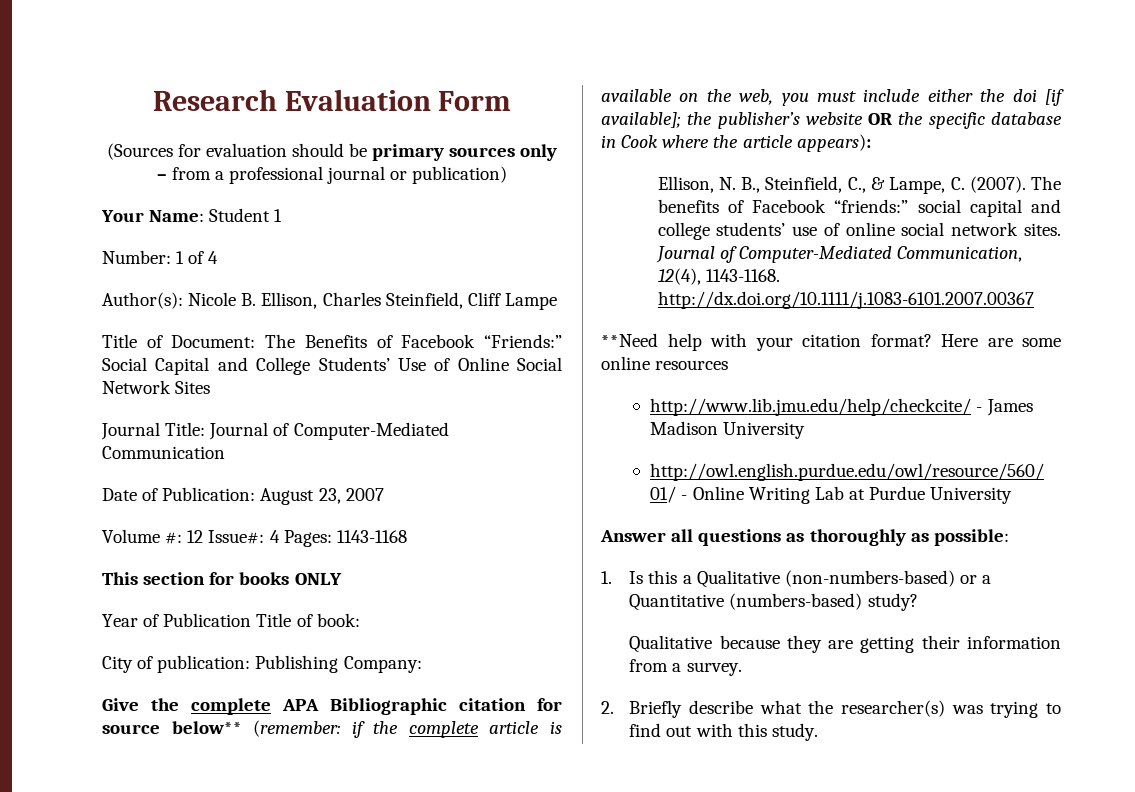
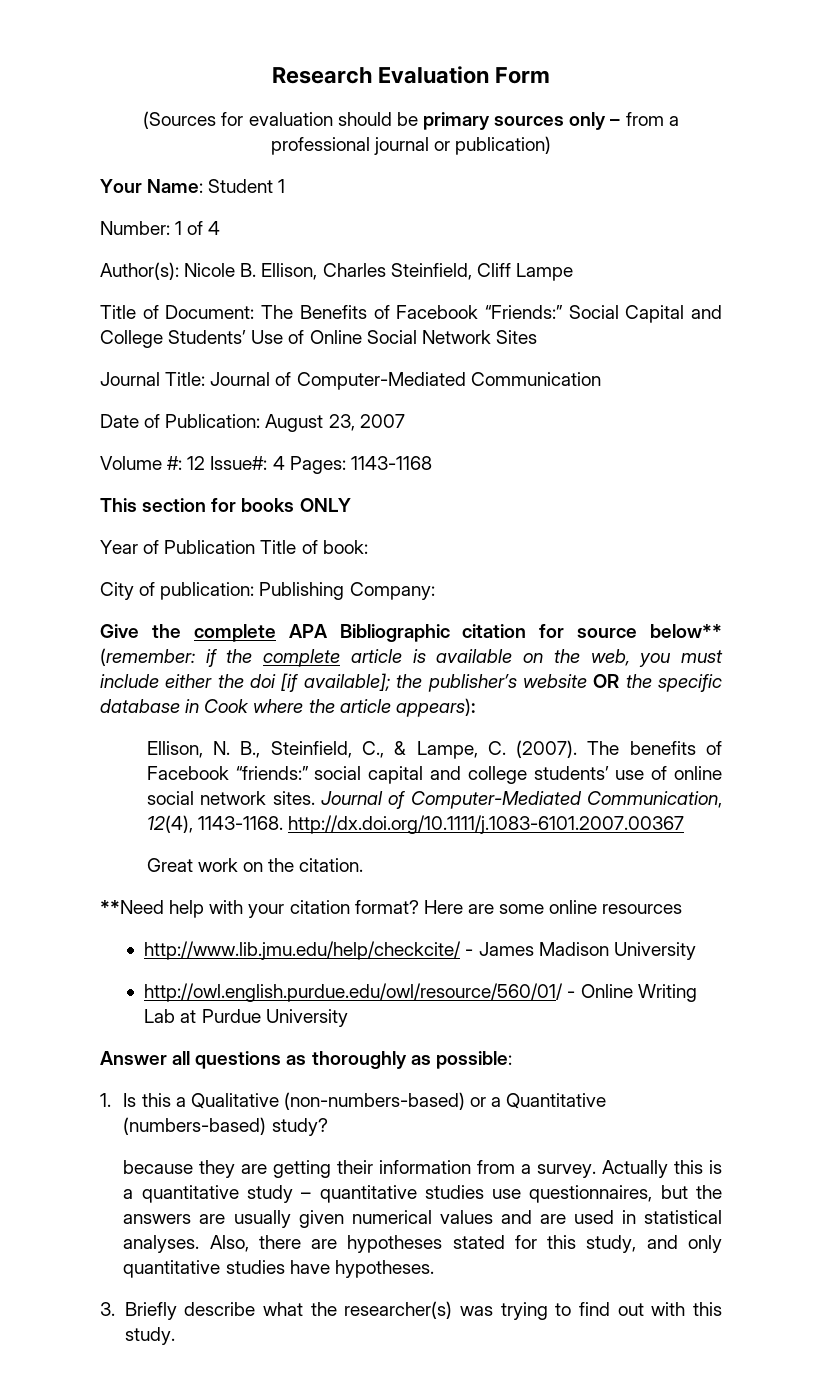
(1034, 300) none -> [146,858,364,872] // Great work on the citation.
[629,635,713,653] Qualitative -> (328, 1127) none
[601,701,614,714] // 2. -> [602,1160,722,1178] [123,1185,722,1203] [123,1210,722,1228] [123,1235,722,1253] [123,1260,434,1278] [100,1302,115,1316] Actually this is a quantitative study – quantitative studies use questionnaires, but the answers are usually given numerical values and are used in statistical analyses. Also, there are hypotheses stated for this study, and only quantitative studies have hypotheses. // 3.

